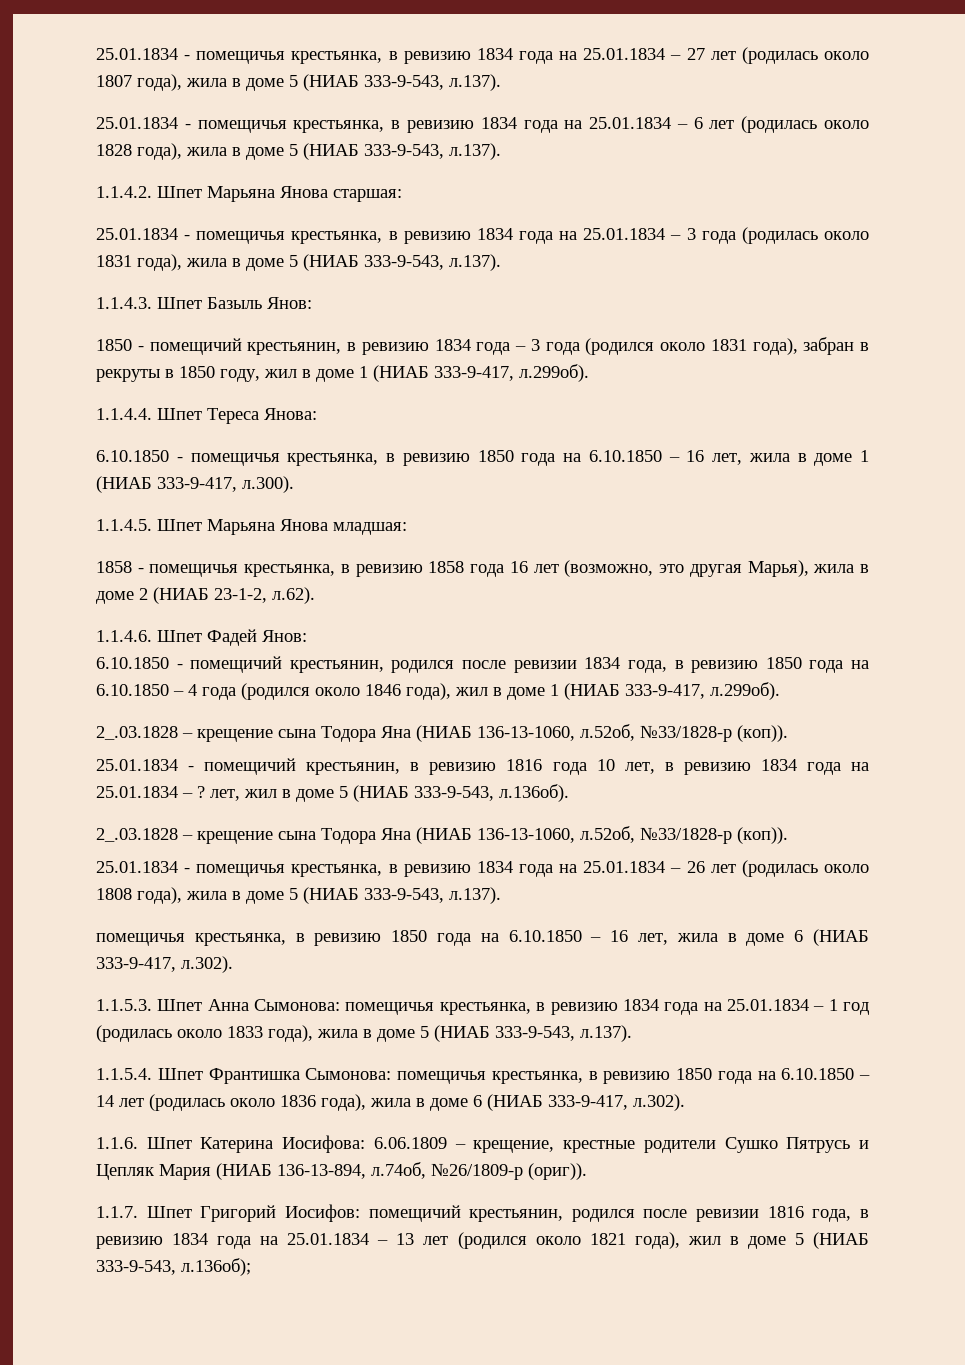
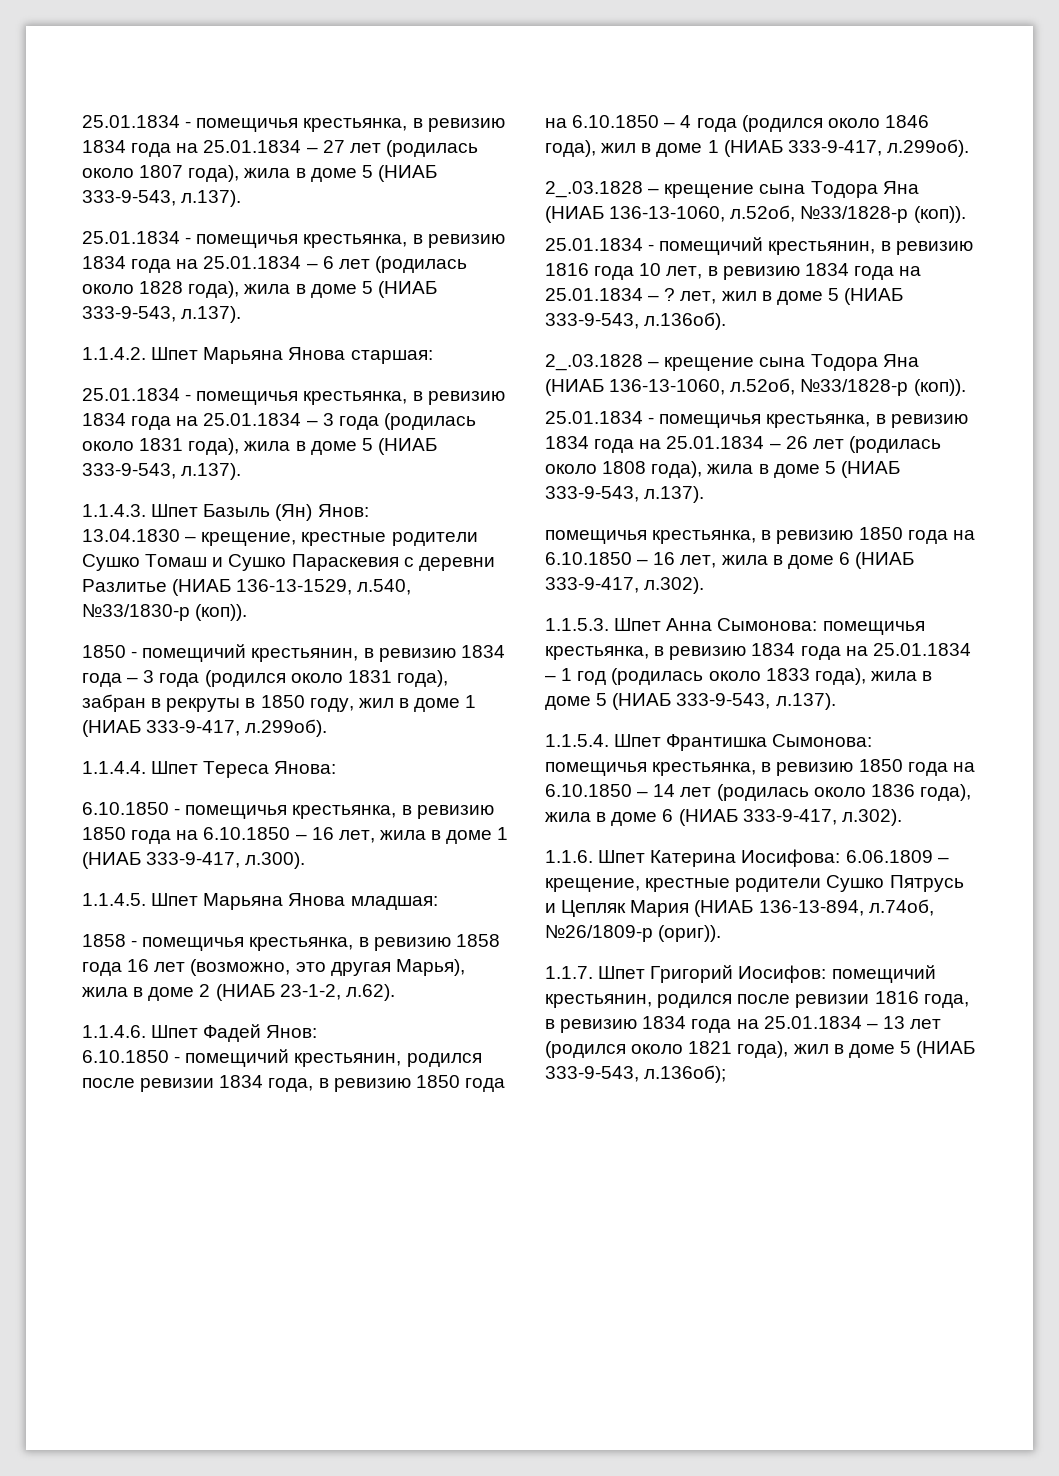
[267,297,312,309] Янов: -> [275,504,369,521] [82,529,478,546] [82,554,495,571] [82,579,412,596] [82,604,248,621] (Ян) Янов: // 13.04.1830 – крещение, крестные родители Сушко Томаш и Сушко Параскевия с деревни Разлитье (НИАБ 136-13-1529, л.540, №33/1830-р (коп)).

